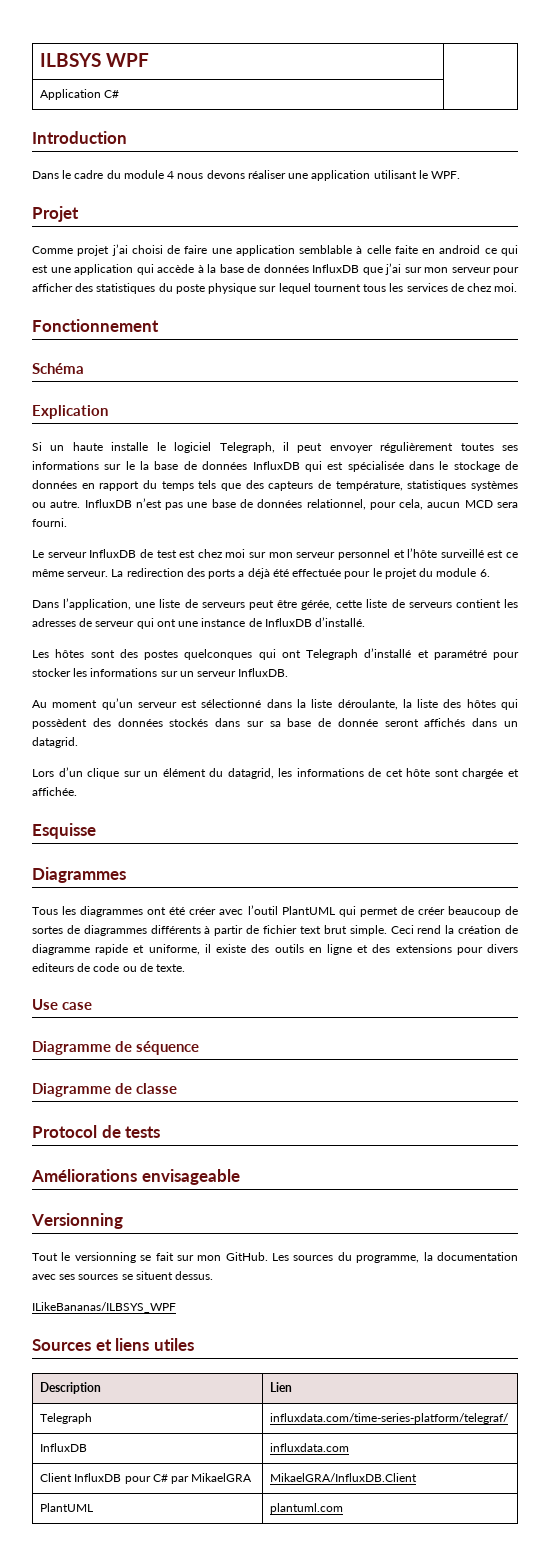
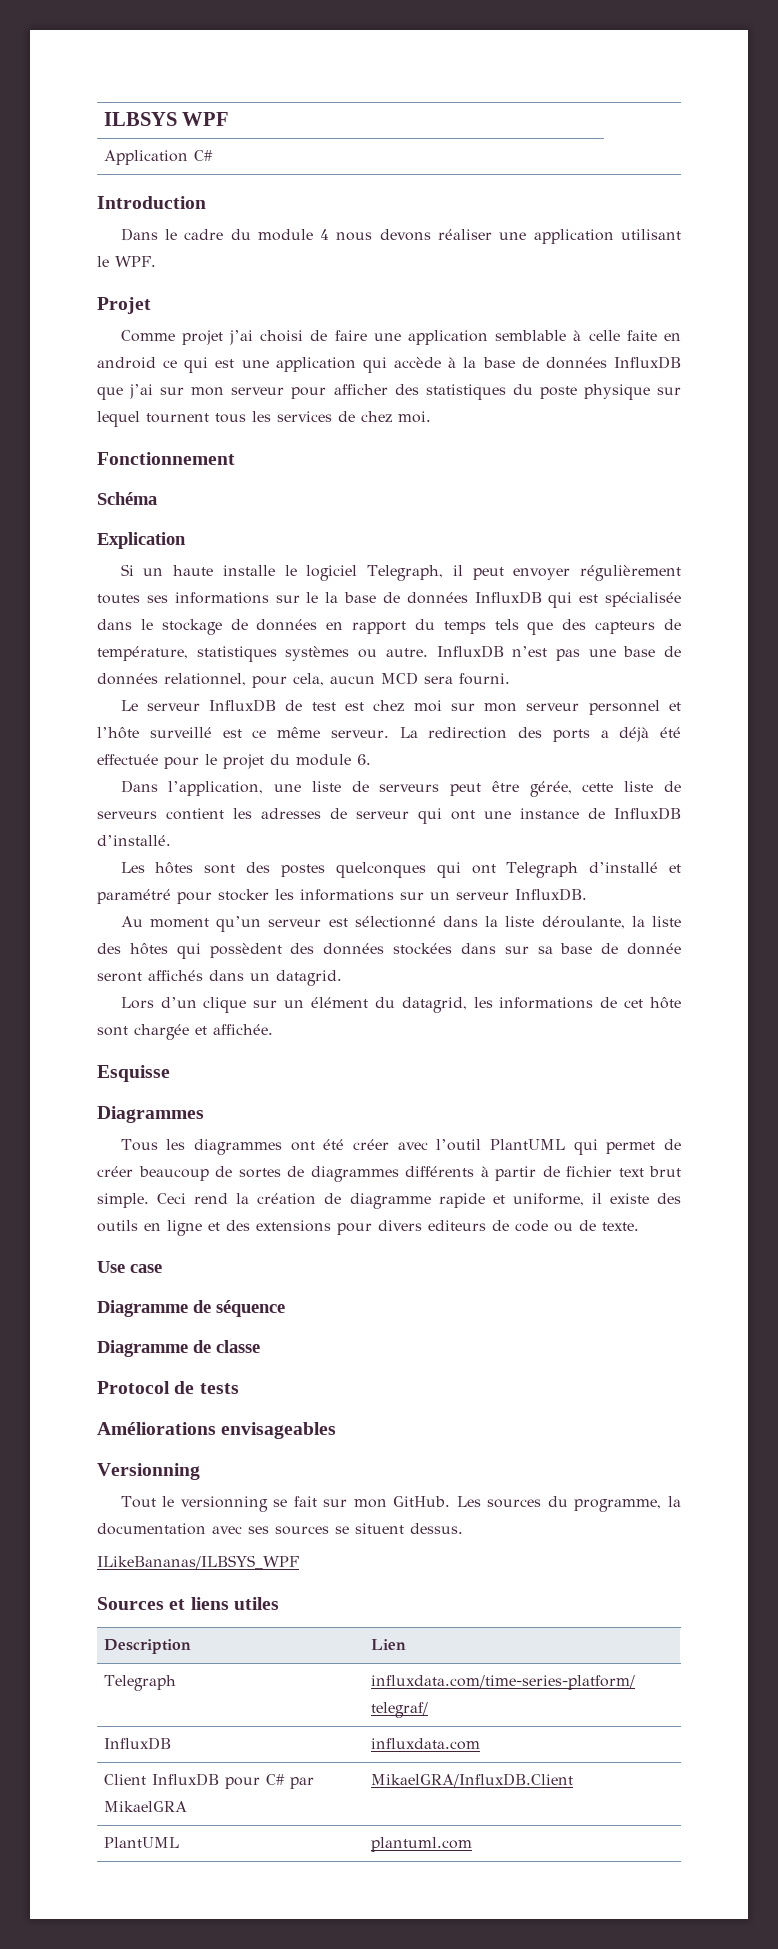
[169,718,209,727] stockés -> [393,943,452,955] stockées
[141,1169,240,1185] envisageable -> [221,1422,337,1439] envisageables

